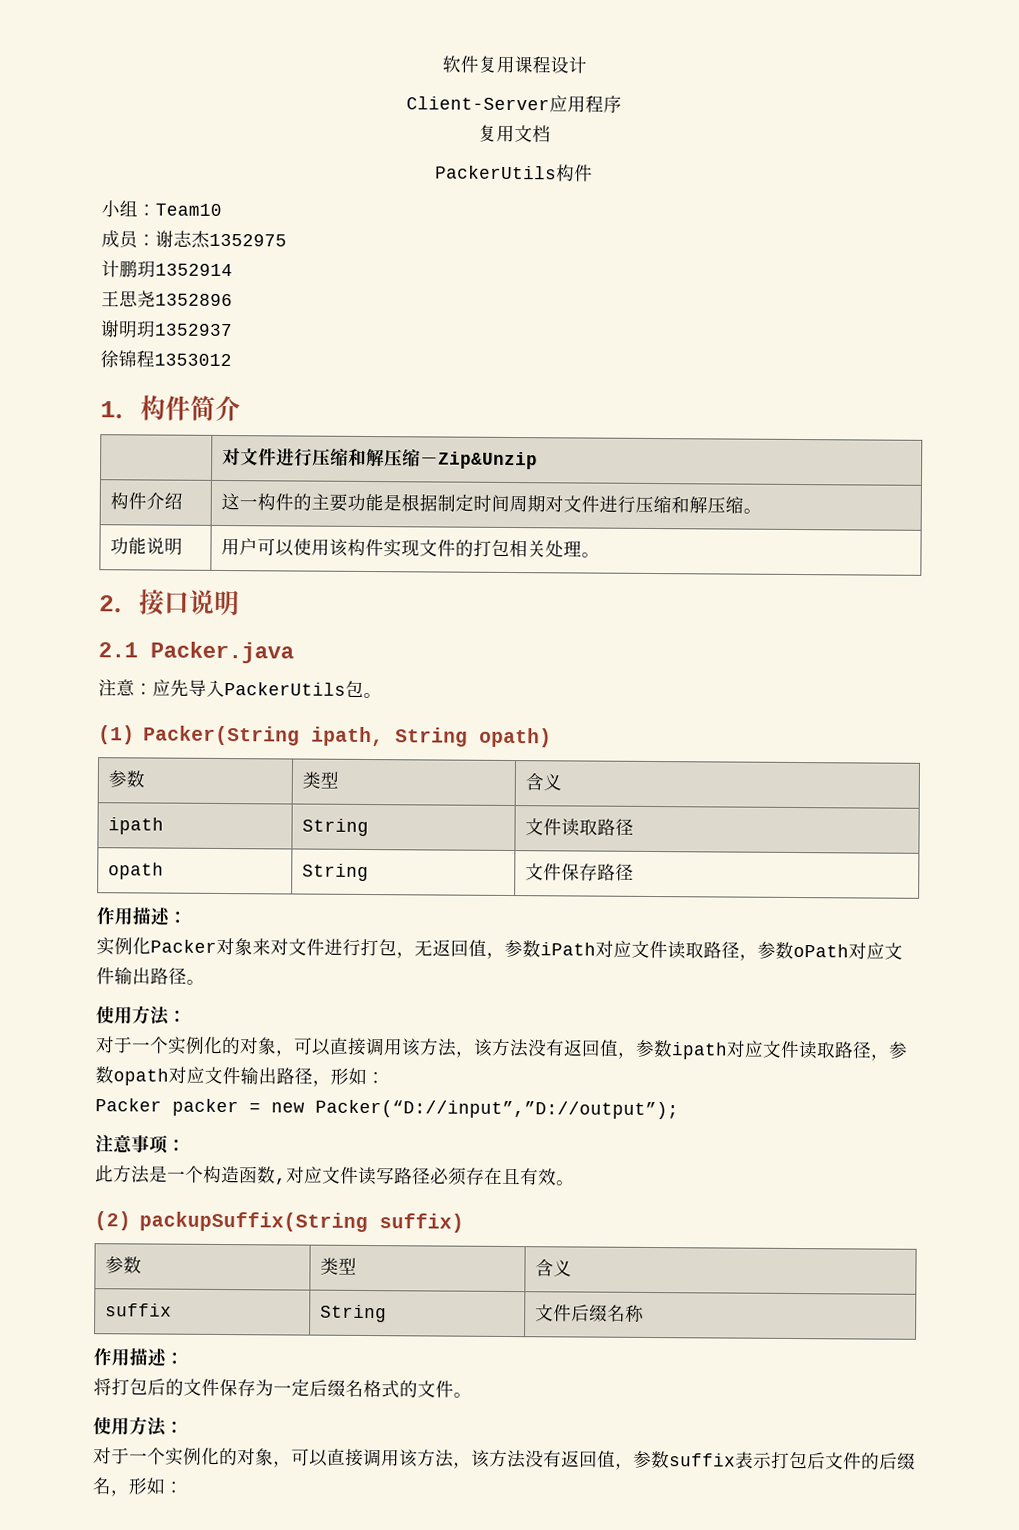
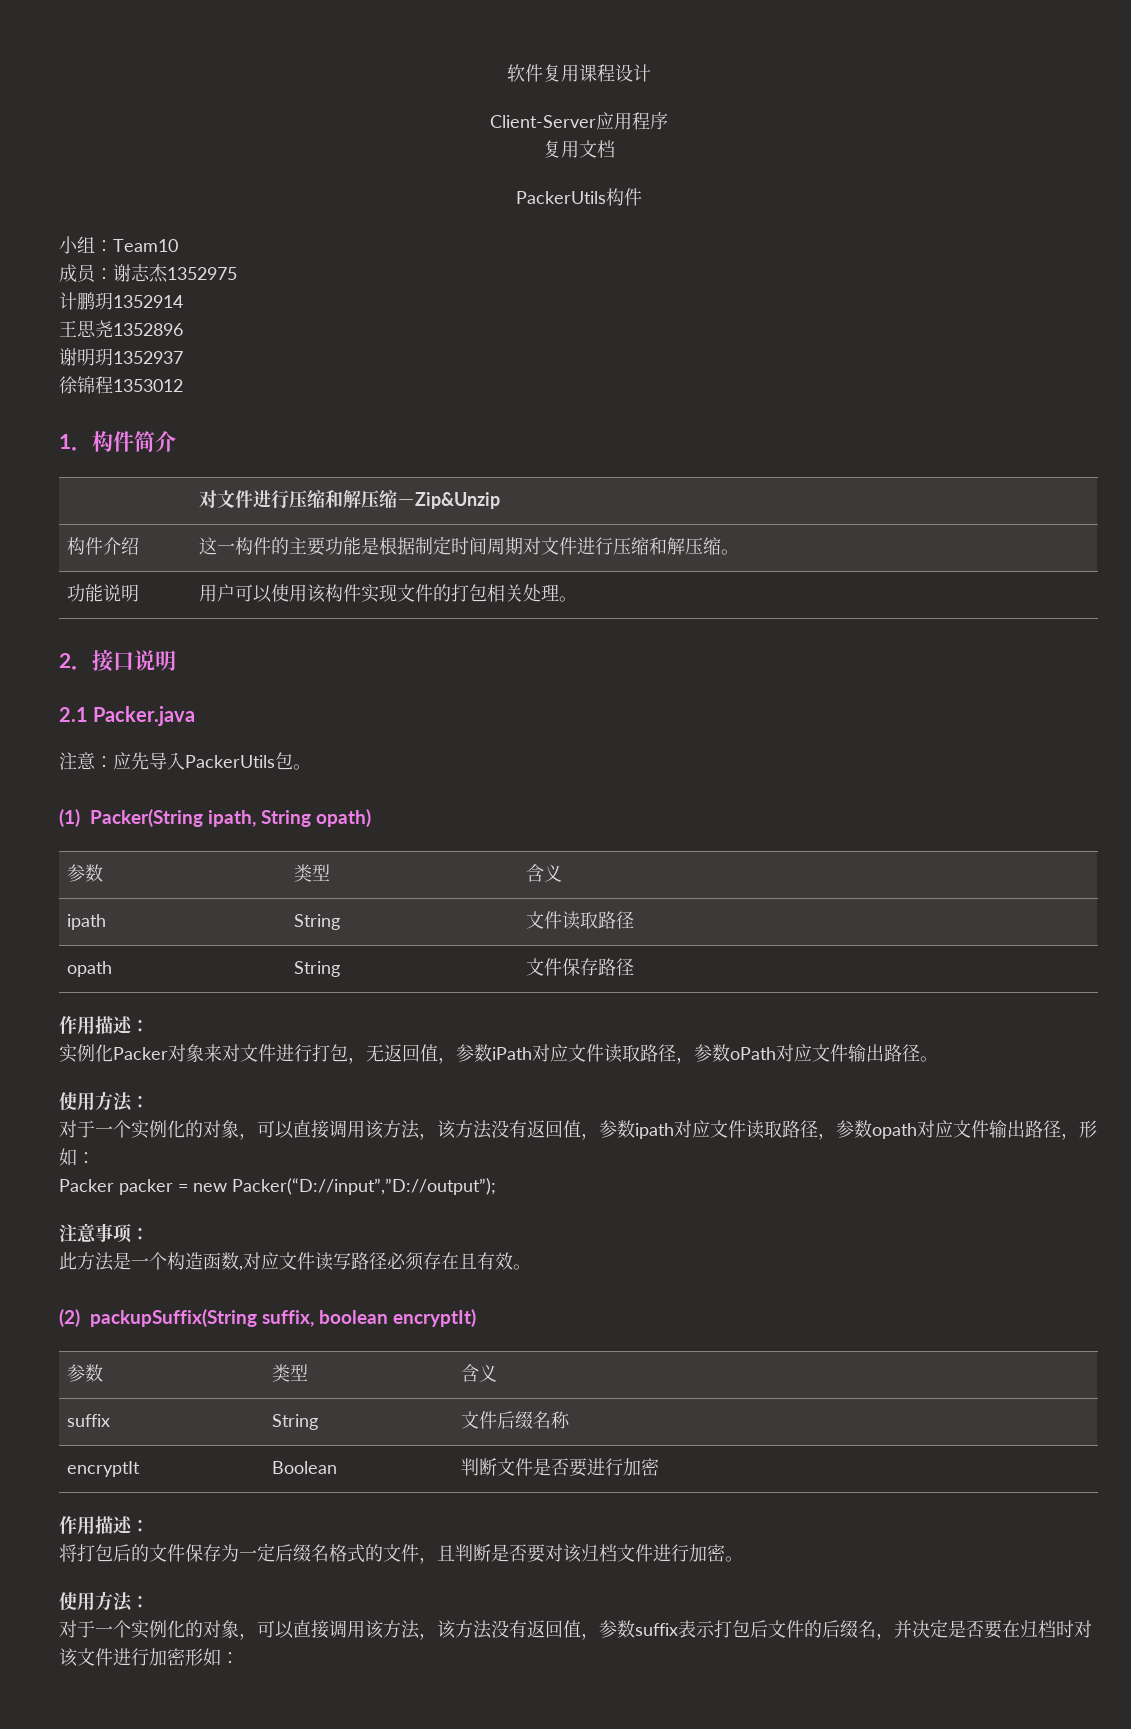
[378,1213,464,1233] suffix) -> [262,1309,477,1327] suffix, boolean encryptIt)
(644, 1313) none -> [66,1461,140,1477] [271,1461,337,1474] [460,1458,659,1477] // encryptIt | Boolean | 判断文件是否要进行加密
(454, 1389) none -> [419,1544,725,1564] ，且判断是否要对该归档文件进行加密
(129, 1493) none -> [894,1619,1092,1639] [59,1648,185,1667] 并决定是否要在归档时对该文件进行加密

